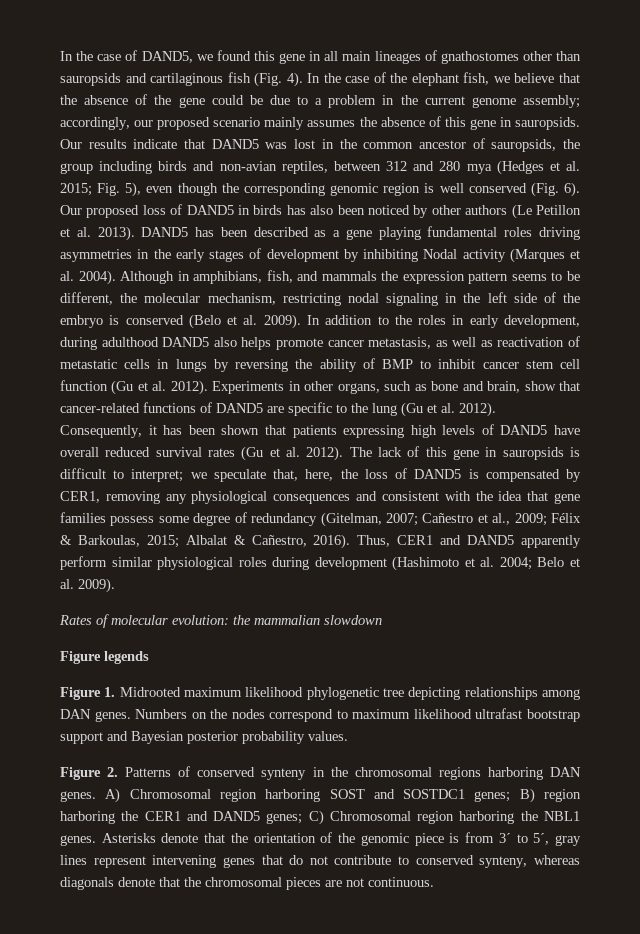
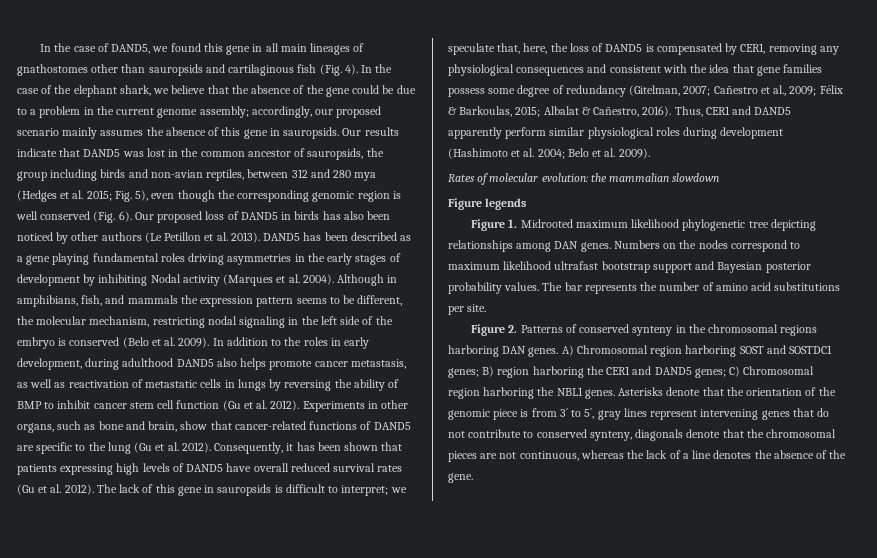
[463,72,490,85] fish, -> [119,85,151,96] shark,
(348, 736) none -> [542,282,841,294] [448,304,487,315] The bar represents the number of amino acid substitutions per site.
[533,855,580,865] whereas -> (632, 436) none
[368,877,434,887] continuous. -> [519,450,847,461] [448,473,473,483] continuous, whereas the lack of a line denotes the absence of the gene.

